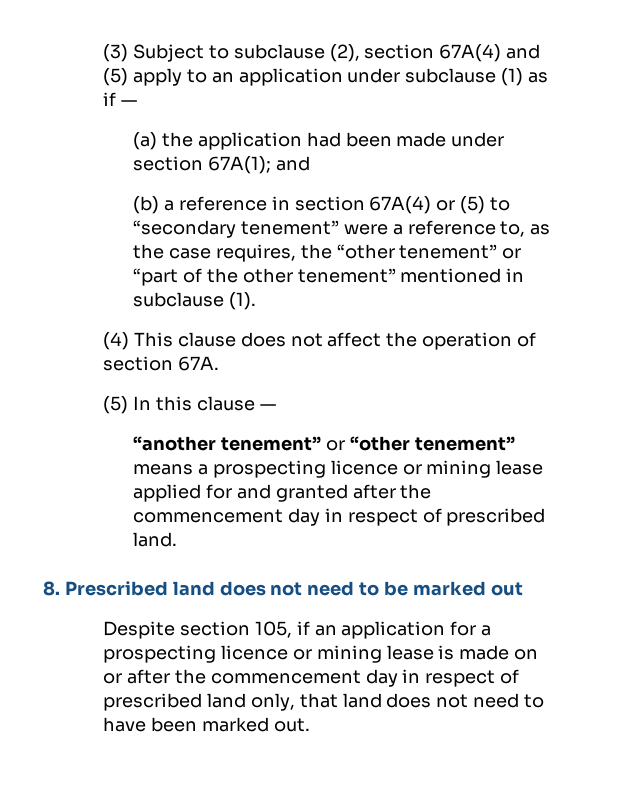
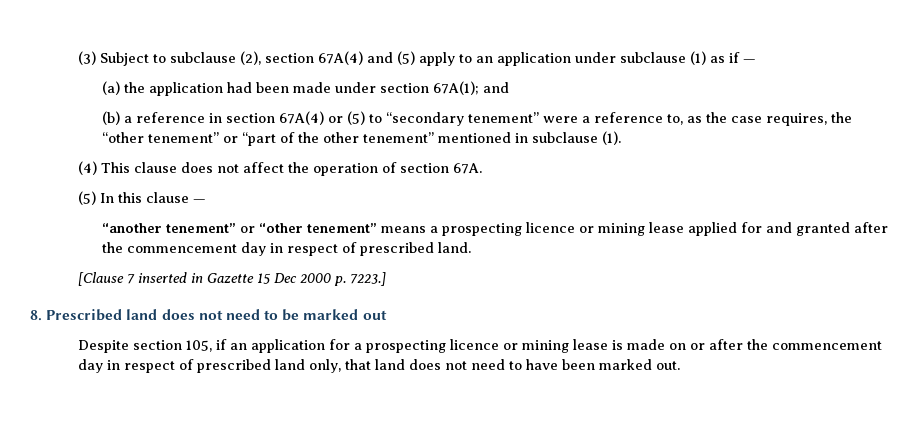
(178, 539) none -> [78,272,387,286] // [Clause 7 inserted in Gazette 15 Dec 2000 p. 7223.]

